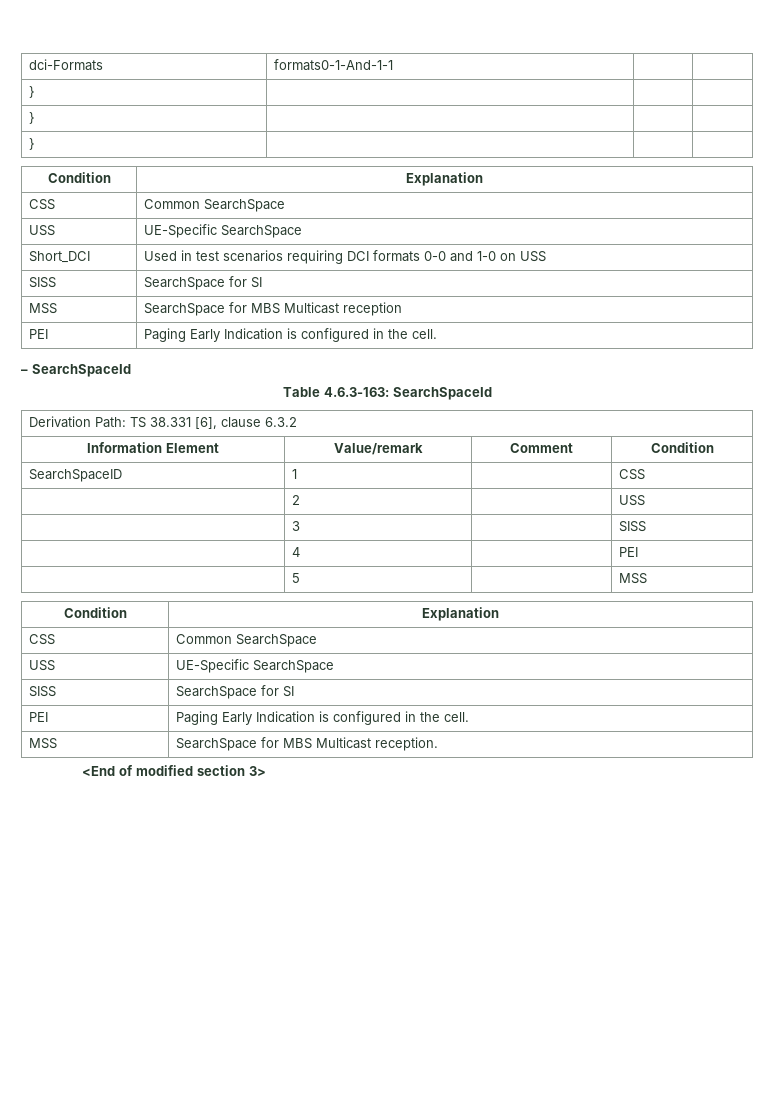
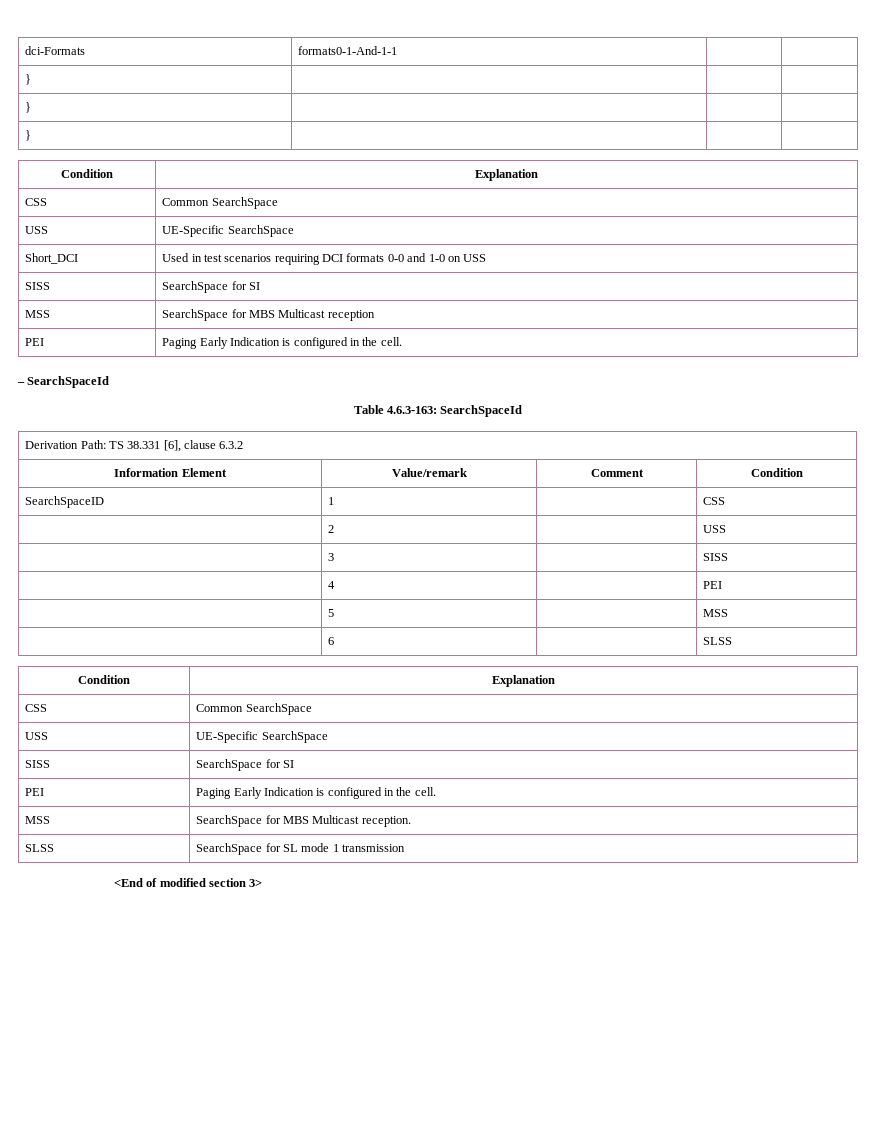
(647, 578) none -> [328,637,335,645] [703,637,733,645] // | 6 | | SLSS
(438, 744) none -> [25,844,55,852] [196,843,406,855] // SLSS | SearchSpace for SL mode 1 transmission

